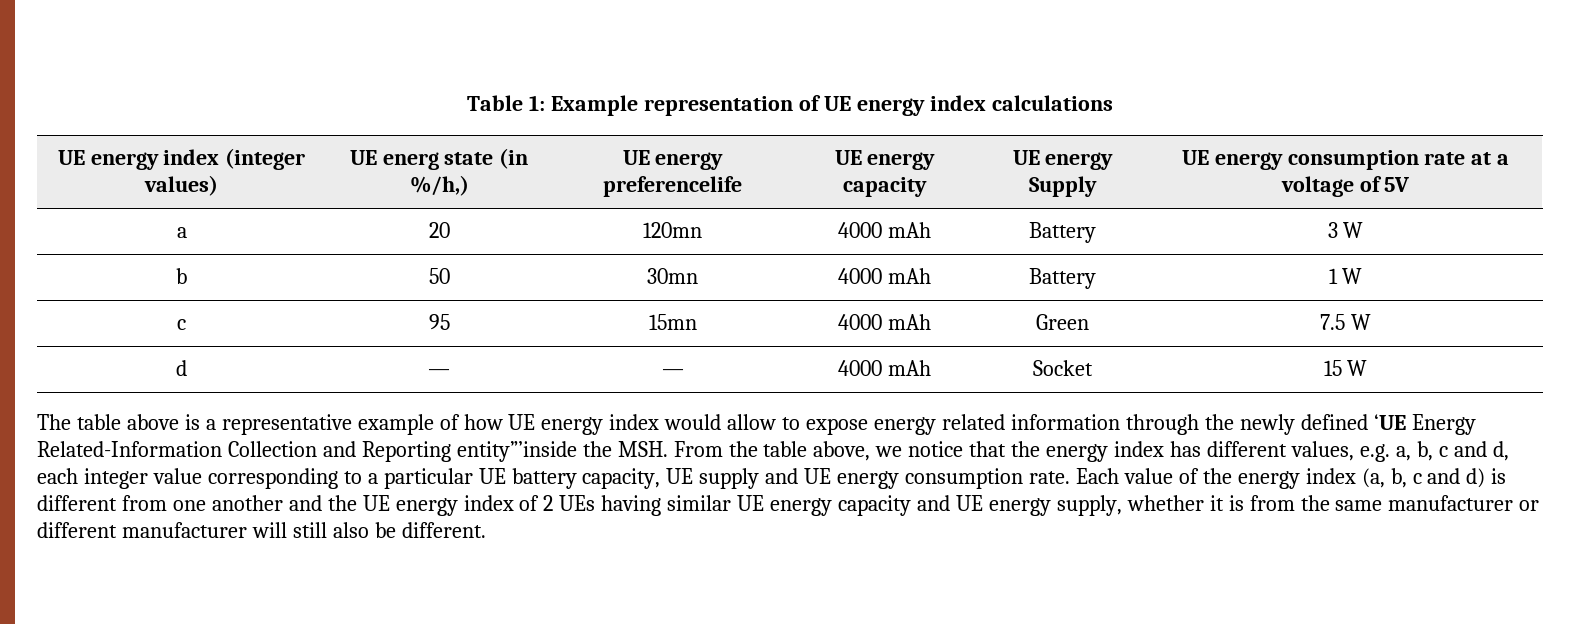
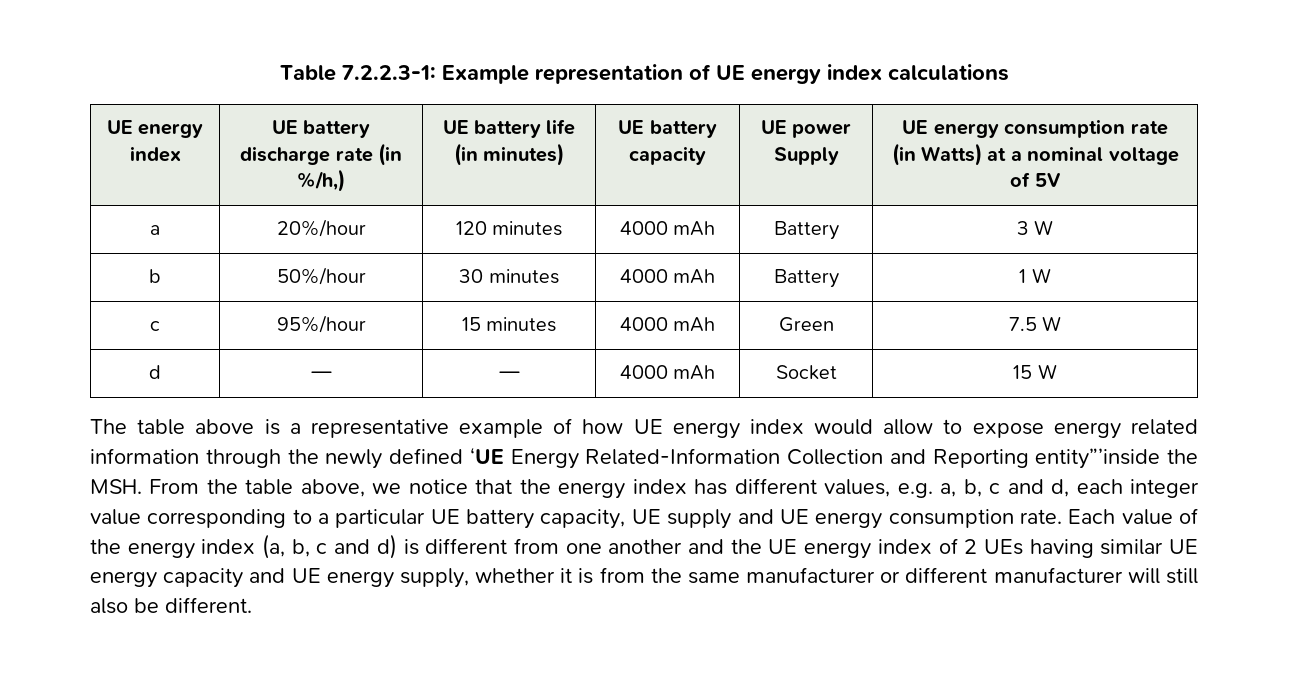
[529,95,546,111] 1: -> [341,65,436,80] 7.2.2.3-1:
[225,148,306,170] [144,175,218,196] [349,150,494,170] (integer values) | UE energ state -> [271,120,371,138] [240,146,373,165] | UE battery discharge rate
[655,152,724,170] [603,176,742,197] [834,150,936,170] energy preferencelife | UE energy -> [474,119,576,138] [453,143,565,166] [618,120,717,138] battery life (in minutes) | UE battery
[1045,152,1114,170] energy -> [792,123,852,138] power
(1466, 158) none -> [891,143,982,166] (in Watts)
(1510, 159) none -> [1027,146,1104,161] nominal
[428,222,450,238] [643,222,702,238] 20 | 120mn -> [276,219,366,237] [455,221,563,236] 20%/hour | 120 minutes
[428,268,450,284] [647,268,698,284] 50 | 30mn -> [276,267,366,285] [459,269,559,284] 50%/hour | 30 minutes
[428,314,450,330] [648,314,697,330] 95 | 15mn -> [276,315,366,333] [461,317,557,332] 95%/hour | 15 minutes

